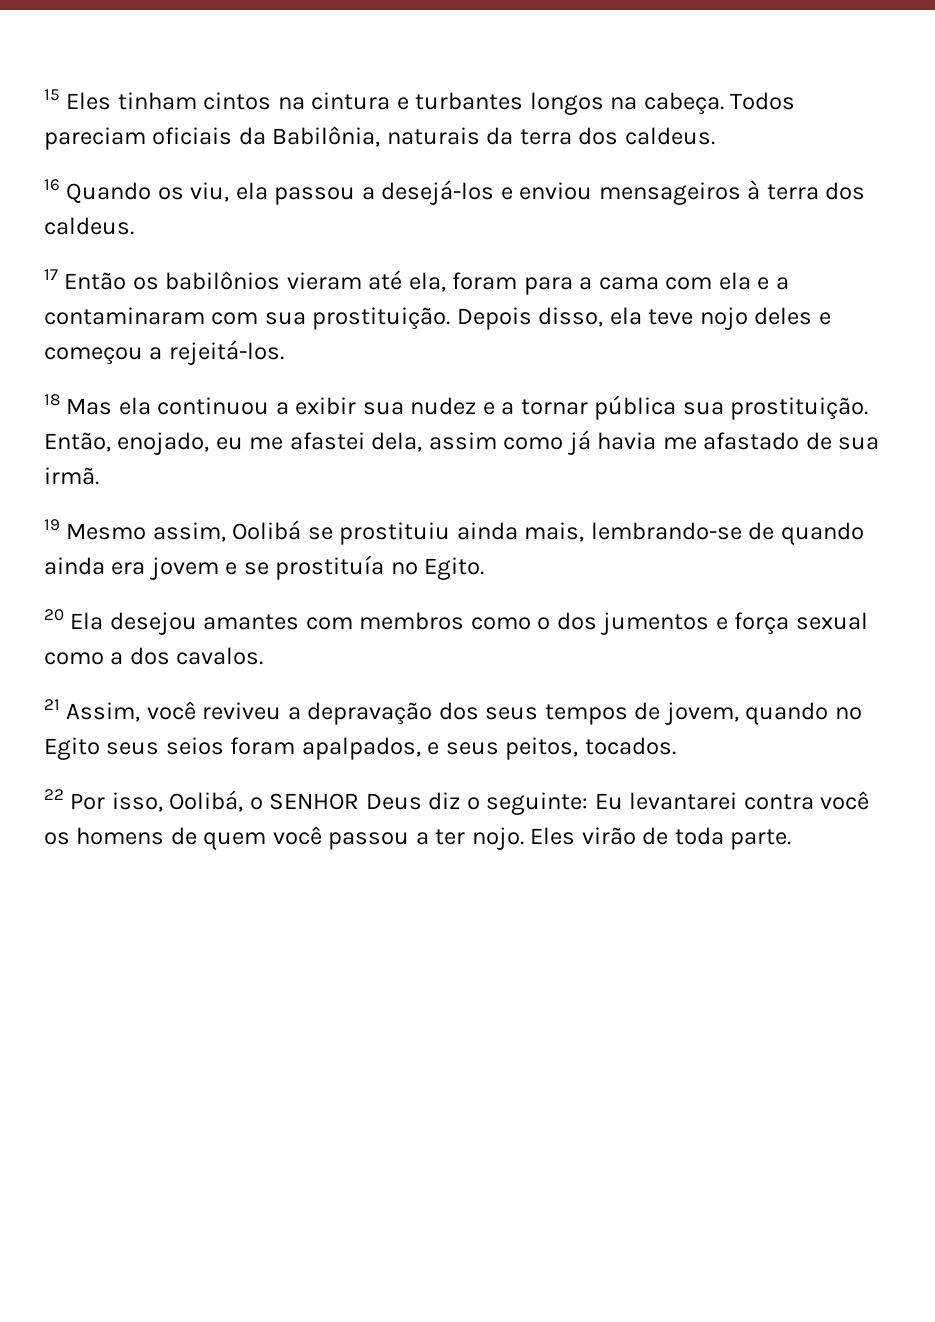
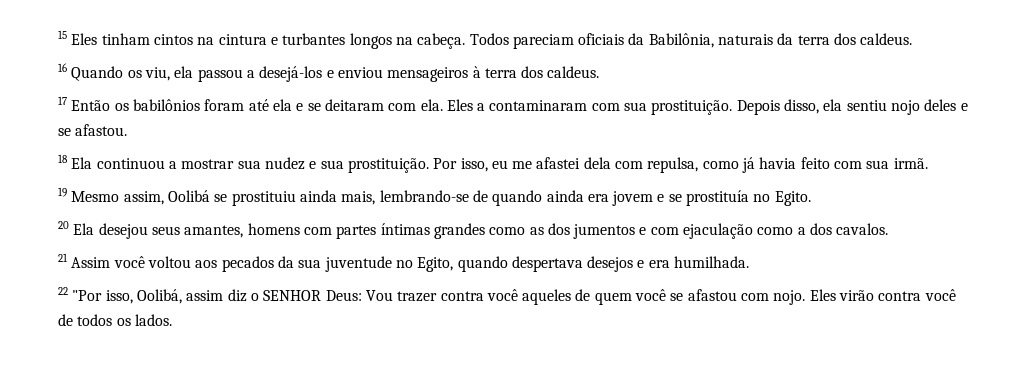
[286,270,770,295] vieram até ela, foram para a cama com ela e -> [204,99,473,111] foram até ela e se deitaram com ela. Eles
[648,309,694,325] teve -> [846,100,887,111] sentiu
[44,340,284,365] começou a rejeitá-los. -> [58,124,128,136] se afastou.
[66,397,151,415] Mas ela -> [71,157,93,169] Ela
[295,397,357,415] exibir -> [181,159,235,169] mostrar
[501,395,869,420] [44,430,832,455] a tornar pública sua prostituição. Então, enojado, eu me afastei dela, assim como já havia me afastado de -> [320,157,863,173] sua prostituição. Por isso, eu me afastei dela com repulsa, como já havia feito com
[203,612,551,630] amantes com membros como o -> [151,223,544,239] seus amantes, homens com partes íntimas grandes como as
[734,612,868,635] força sexual -> [650,223,754,239] com ejaculação
[66,701,862,725] [44,737,676,760] Assim, você reviveu a depravação dos seus tempos de jovem, quando no Egito seus seios foram apalpados, e seus peitos, tocados. -> [71,256,750,272] Assim você voltou aos pecados da sua juventude no Egito, quando despertava desejos e era humilhada.
[70,793,106,810] Por -> [72,290,103,301] "Por
[249,791,870,815] [44,826,792,850] o SENHOR Deus diz o seguinte: Eu levantarei contra você os homens de quem você passou a ter nojo. Eles virão de toda parte. -> [186,289,956,305] [58,314,172,326] assim diz o SENHOR Deus: Vou trazer contra você aqueles de quem você se afastou com nojo. Eles virão contra você de todos os lados.

